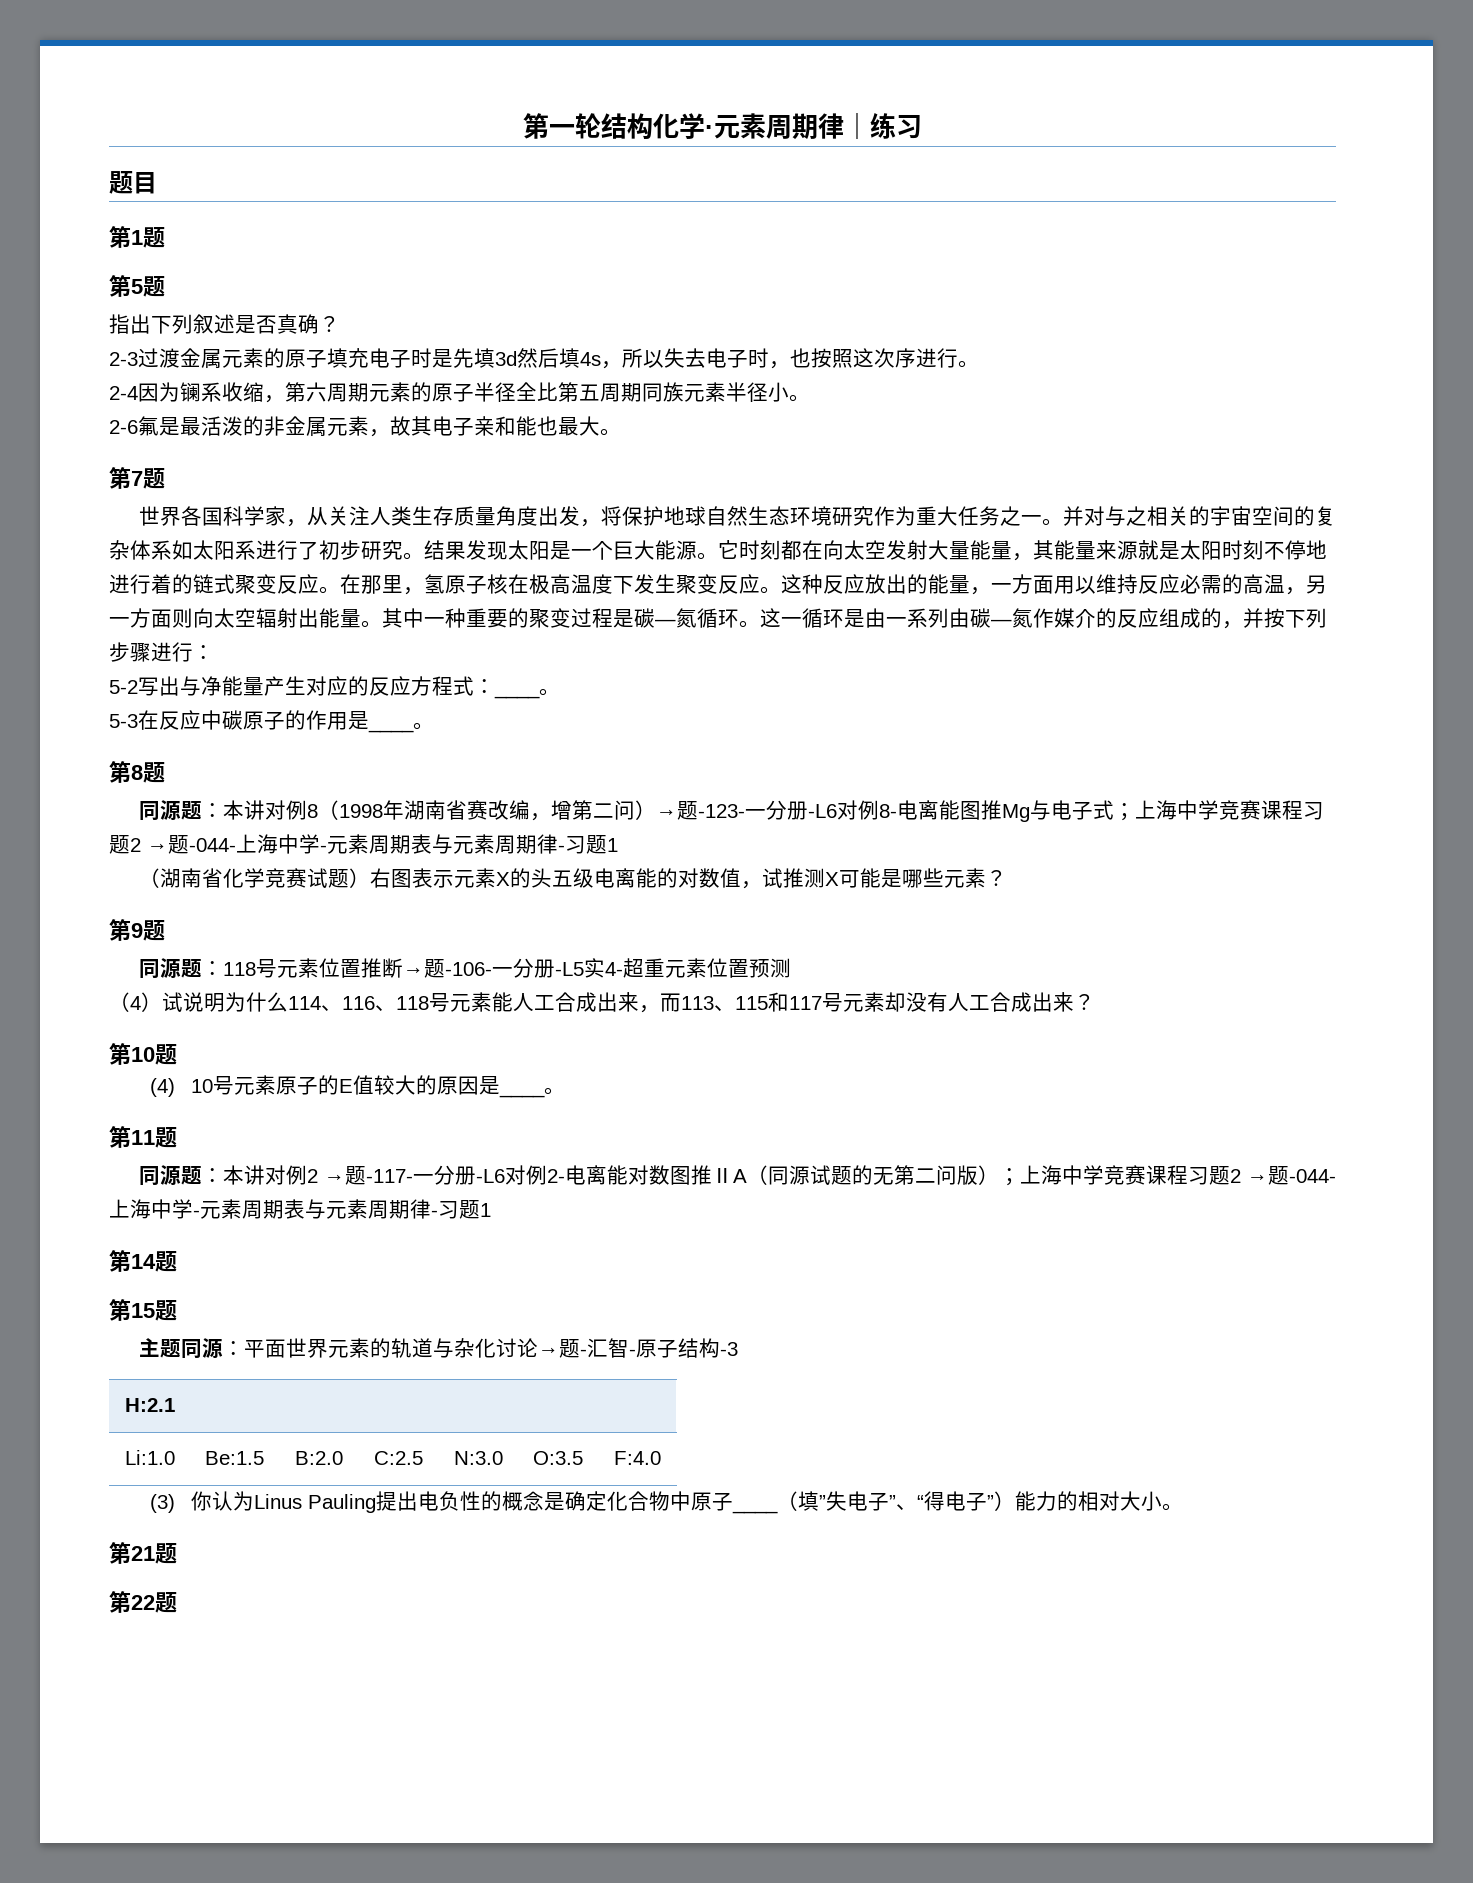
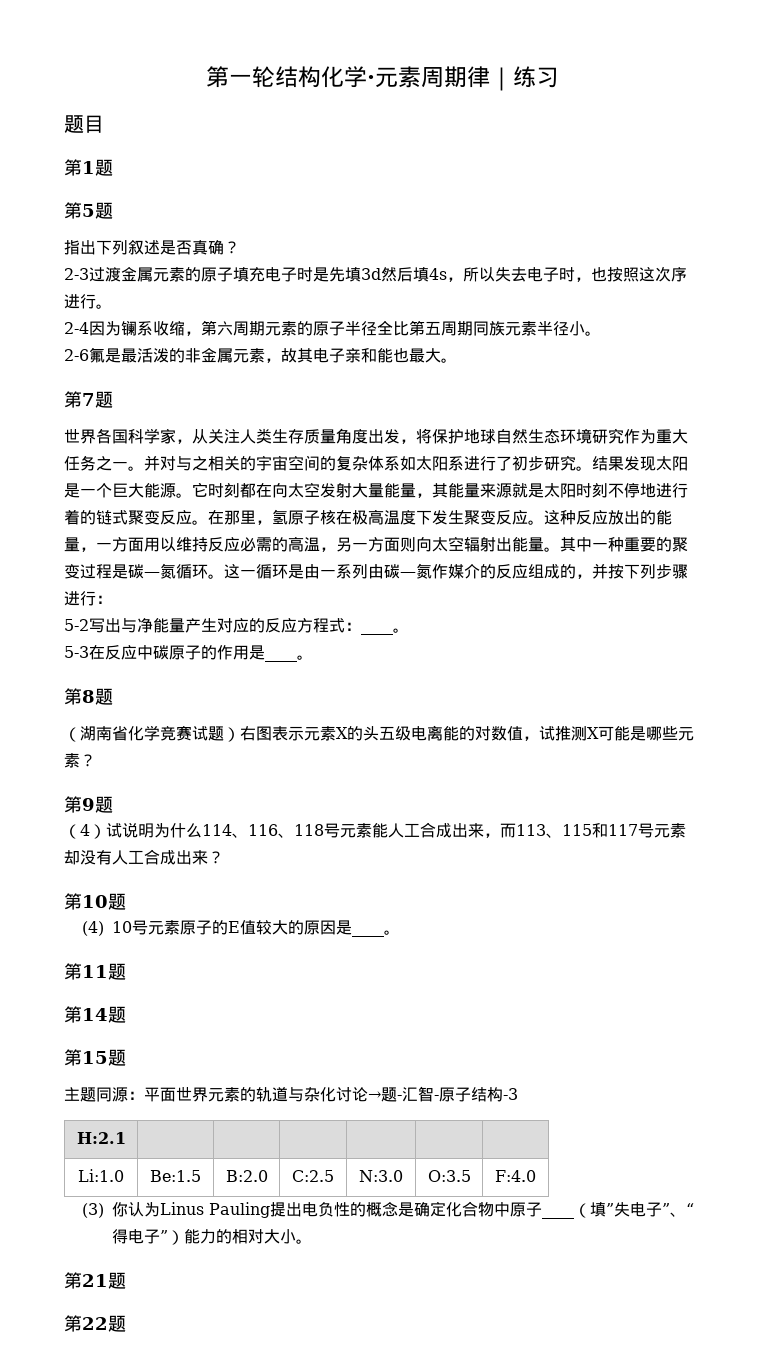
[138,800,1324,822] [109,834,618,854] // 同源题：本讲对例8（1998年湖南省赛改编，增第二问）→题-123-一分册-L6对例8-电离能图推Mg与电子式；上海中学竞赛课程习题2 →题-044-上海中学-元素周期表与元素周期律-习题1 -> (113, 696) none
[138,958,791,979] // 同源题：118号元素位置推断→题-106-一分册-L5实4-超重元素位置预测 -> (113, 804) none
[138,1165,1336,1186] [109,1199,491,1219] // 同源题：本讲对例2 →题-117-一分册-L6对例2-电离能对数图推ⅡA（同源试题的无第二问版）；上海中学竞赛课程习题2 →题-044-上海中学-元素周期表与元素周期律-习题1 -> (126, 971) none

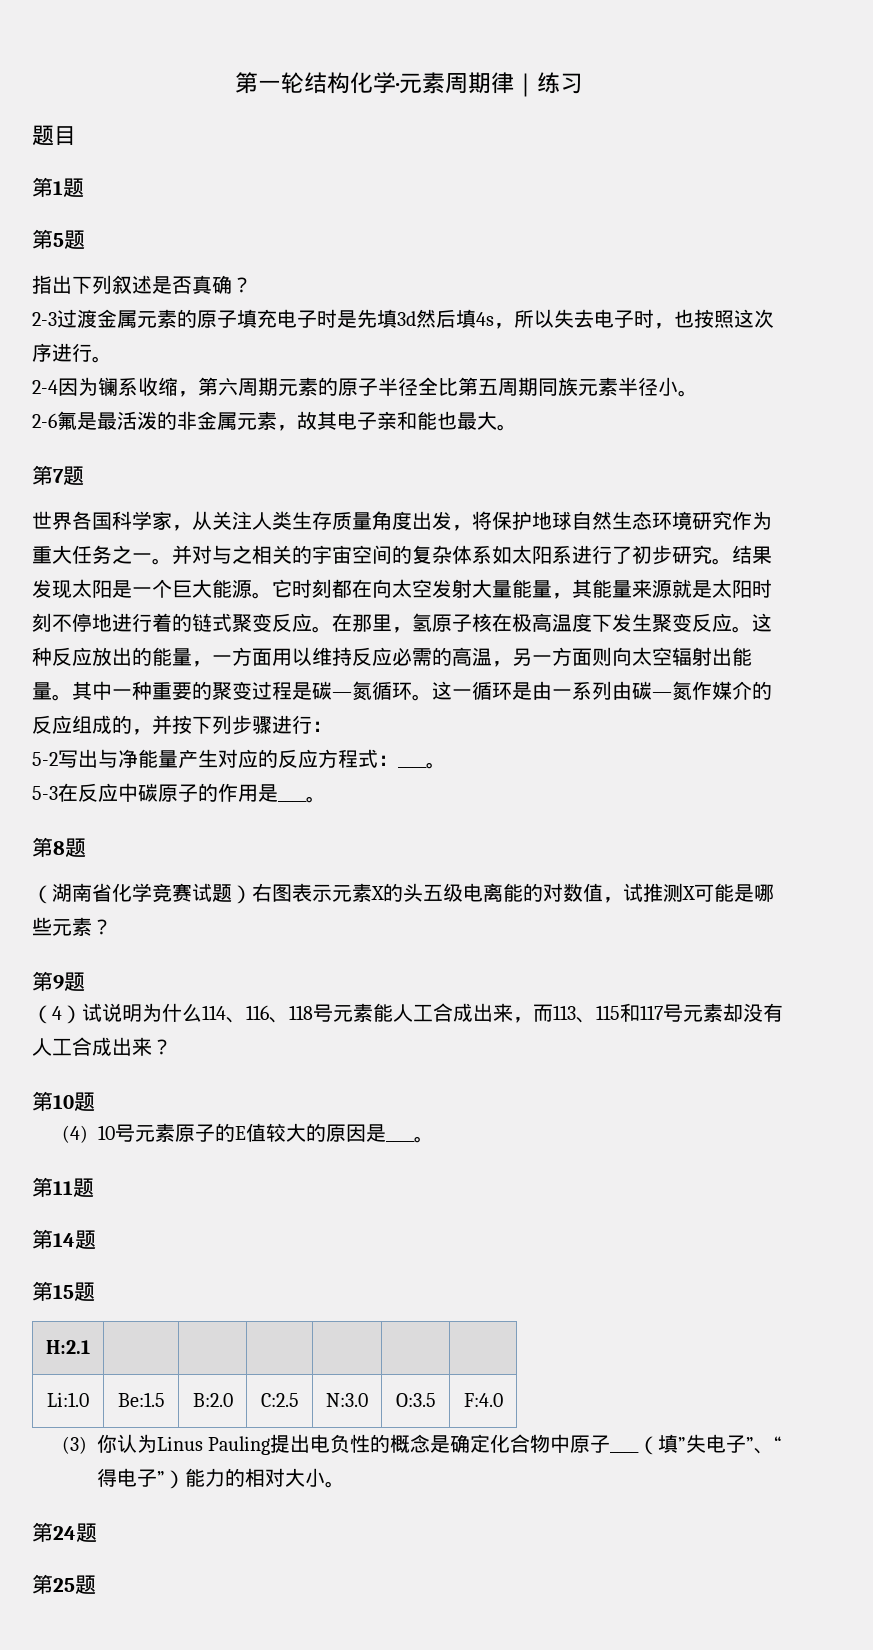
[64,1086,518,1102] // 主题同源：平面世界元素的轨道与杂化讨论→题-汇智-原子结构-3 -> (95, 1292) none
[82,1272,126,1289] [64,1315,108,1332] 21题 // 第22 -> [53,1523,97,1543] [32,1574,75,1594] 24题 // 第25

